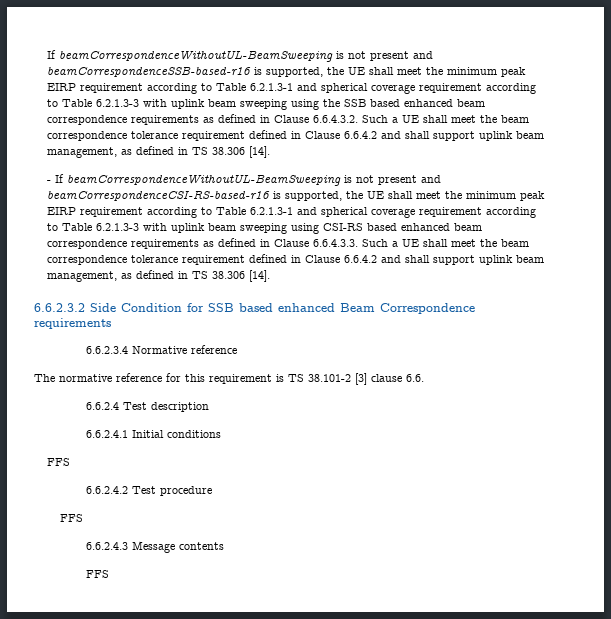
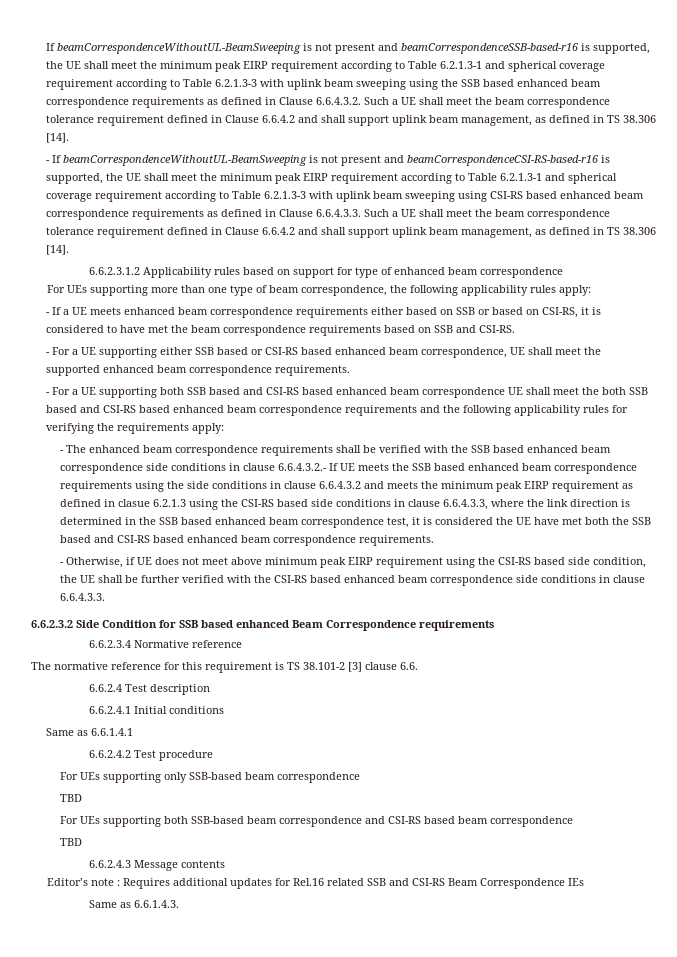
(270, 276) none -> [89,267,564,278] [46,285,591,296] [45,307,601,318] [45,325,515,336] [45,347,601,358] [45,365,350,376] [45,387,648,398] [45,405,628,416] [45,423,224,434] [60,445,612,456] [60,463,638,474] [60,481,634,492] [60,499,631,510] [60,517,652,528] [60,535,435,546] [60,557,647,568] [60,575,646,586] [60,593,106,601] // 6.6.2.3.1.2 Applicability rules based on support for type of enhanced beam correspondence // For UEs supporting more than one type of beam correspondence, the following applicability rules apply: // - If a UE meets enhanced beam correspondence requirements either based on SSB or based on CSI-RS, it is considered to have met the beam correspondence requirements based on SSB and CSI-RS. // - For a UE supporting either SSB based or CSI-RS based enhanced beam correspondence, UE shall meet the supported enhanced beam correspondence requirements. // - For a UE supporting both SSB based and CSI-RS based enhanced beam correspondence UE shall meet the both SSB based and CSI-RS based enhanced beam correspondence requirements and the following applicability rules for verifying the requirements apply: // - The enhanced beam correspondence requirements shall be verified with the SSB based enhanced beam correspondence side conditions in clause 6.6.4.3.2.- If UE meets the SSB based enhanced beam correspondence requirements using the side conditions in clause 6.6.4.3.2 and meets the minimum peak EIRP requirement as defined in clasue 6.2.1.3 using the CSI-RS based side conditions in clause 6.6.4.3.3, where the link direction is determined in the SSB based enhanced beam correspondence test, it is considered the UE have met both the SSB based and CSI-RS based enhanced beam correspondence requirements. // - Otherwise, if UE does not meet above minimum peak EIRP requirement using the CSI-RS based side condition, the UE shall be further verified with the CSI-RS based enhanced beam correspondence side conditions in clause 6.6.4.3.3.
[46,458,70,466] FFS -> [45,728,133,736] Same as 6.6.1.4.1
[59,514,83,522] [85,541,224,553] [85,570,109,578] FFS // 6.6.2.4.3 Message contents // FFS -> [60,772,361,783] [60,794,83,802] [60,816,574,827] [60,838,83,846] [89,860,226,871] [46,878,584,889] [89,900,180,908] For UEs supporting only SSB-based beam correspondence // TBD // For UEs supporting both SSB-based beam correspondence and CSI-RS based beam correspondence // TBD // 6.6.2.4.3 Message contents // Editor’s note : Requires additional updates for Rel.16 related SSB and CSI-RS Beam Correspondence IEs // Same as 6.6.1.4.3.

